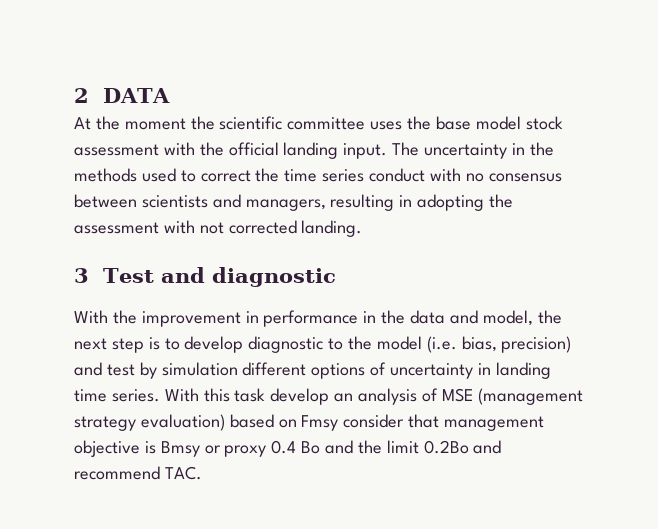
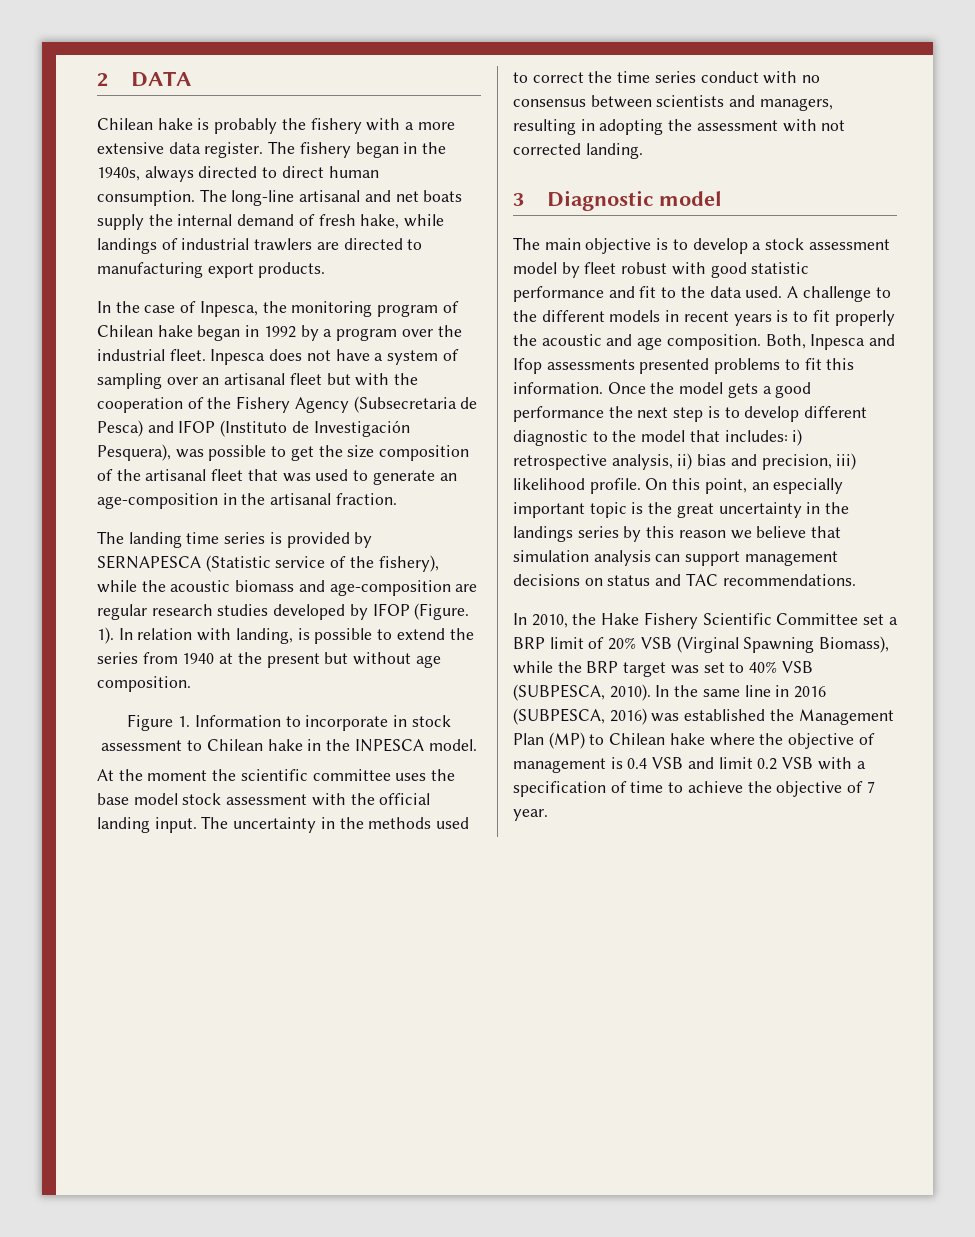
(170, 95) none -> [97,118,455,134] [97,141,447,158] [97,166,379,182] [97,189,463,206] [97,214,445,230] [97,238,423,254] [97,262,326,278] [97,301,459,317] [97,325,462,341] [97,349,459,365] [97,373,419,389] [97,396,478,413] [97,420,410,437] [97,444,470,461] [97,469,457,485] [97,493,397,509] [97,531,373,548] [97,555,439,572] [97,580,478,596] [97,603,470,620] [97,627,474,644] [97,652,441,668] [97,676,191,692] [127,714,451,731] [101,738,477,752] // Chilean hake is probably the fishery with a more extensive data register. The fishery began in the 1940s, always directed to direct human consumption. The long-line artisanal and net boats supply the internal demand of fresh hake, while landings of industrial trawlers are directed to manufacturing export products. // In the case of Inpesca, the monitoring program of Chilean hake began in 1992 by a program over the industrial fleet. Inpesca does not have a system of sampling over an artisanal fleet but with the cooperation of the Fishery Agency (Subsecretaria de Pesca) and IFOP (Instituto de Investigación Pesquera), was possible to get the size composition of the artisanal fleet that was used to generate an age-composition in the artisanal fraction. // The landing time series is provided by SERNAPESCA (Statistic service of the fishery), while the acoustic biomass and age-composition are regular research studies developed by IFOP (Figure. 1). In relation with landing, is possible to extend the series from 1940 at the present but without age composition. // Figure 1. Information to incorporate in stock assessment to Chilean hake in the INPESCA model.
[102,267,336,287] [74,310,533,327] Test and diagnostic // With the improvement in performance in the data and model, -> [547,190,723,211] [513,237,890,254] [513,262,810,278] [513,286,891,302] [513,310,895,326] [513,334,896,350] [513,358,855,374] [513,382,812,398] [513,406,604,422] Diagnostic model // The main objective is to develop a stock assessment model by fleet robust with good statistic performance and fit to the data used. A challenge to the different models in recent years is to fit properly the acoustic and age composition. Both, Inpesca and Ifop assessments presented problems to fit this information. Once the model gets a good performance
(244, 344) none -> [804,406,868,418] different
[426,336,572,353] [74,362,551,379] [74,388,583,405] [74,414,545,431] [74,440,502,457] [74,466,202,480] (i.e. bias, precision) and test by simulation different options of uncertainty in landing time series. With this task develop an analysis of MSE (management strategy evaluation) based on Fmsy consider that management objective is Bmsy or proxy 0.4 Bo and the limit 0.2Bo and recommend TAC. -> [689,429,803,446] [513,453,857,470] [513,478,844,494] [513,502,850,518] [513,526,842,542] [513,550,838,566] [513,573,856,586] [513,612,898,629] [513,636,890,653] [513,661,813,677] [513,684,827,701] [513,708,894,725] [513,732,875,749] [513,757,866,773] [513,781,875,797] [513,809,548,821] that includes: i) retrospective analysis, ii) bias and precision, iii) likelihood profile. On this point, an especially important topic is the great uncertainty in the landings series by this reason we believe that simulation analysis can support management decisions on status and TAC recommendations. // In 2010, the Hake Fishery Scientific Committee set a BRP limit of 20% VSB (Virginal Spawning Biomass), while the BRP target was set to 40% VSB (SUBPESCA, 2010). In the same line in 2016 (SUBPESCA, 2016) was established the Management Plan (MP) to Chilean hake where the objective of management is 0.4 VSB and limit 0.2 VSB with a specification of time to achieve the objective of 7 year.

